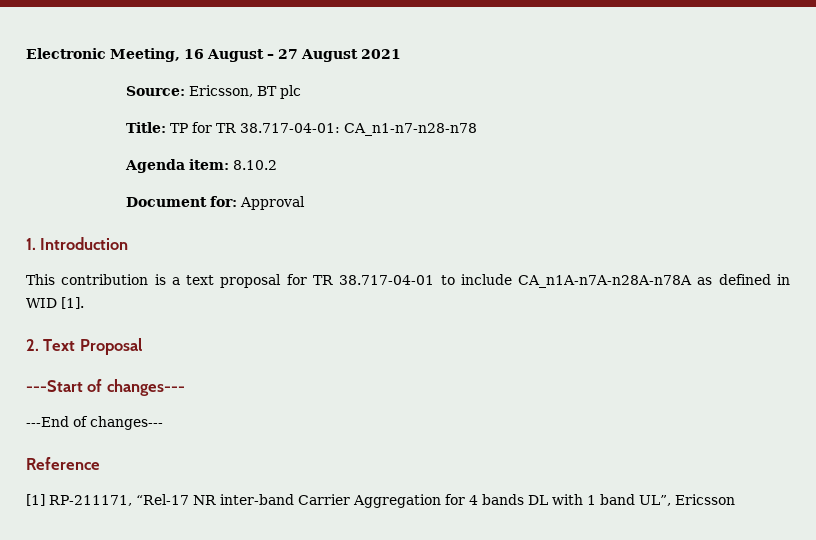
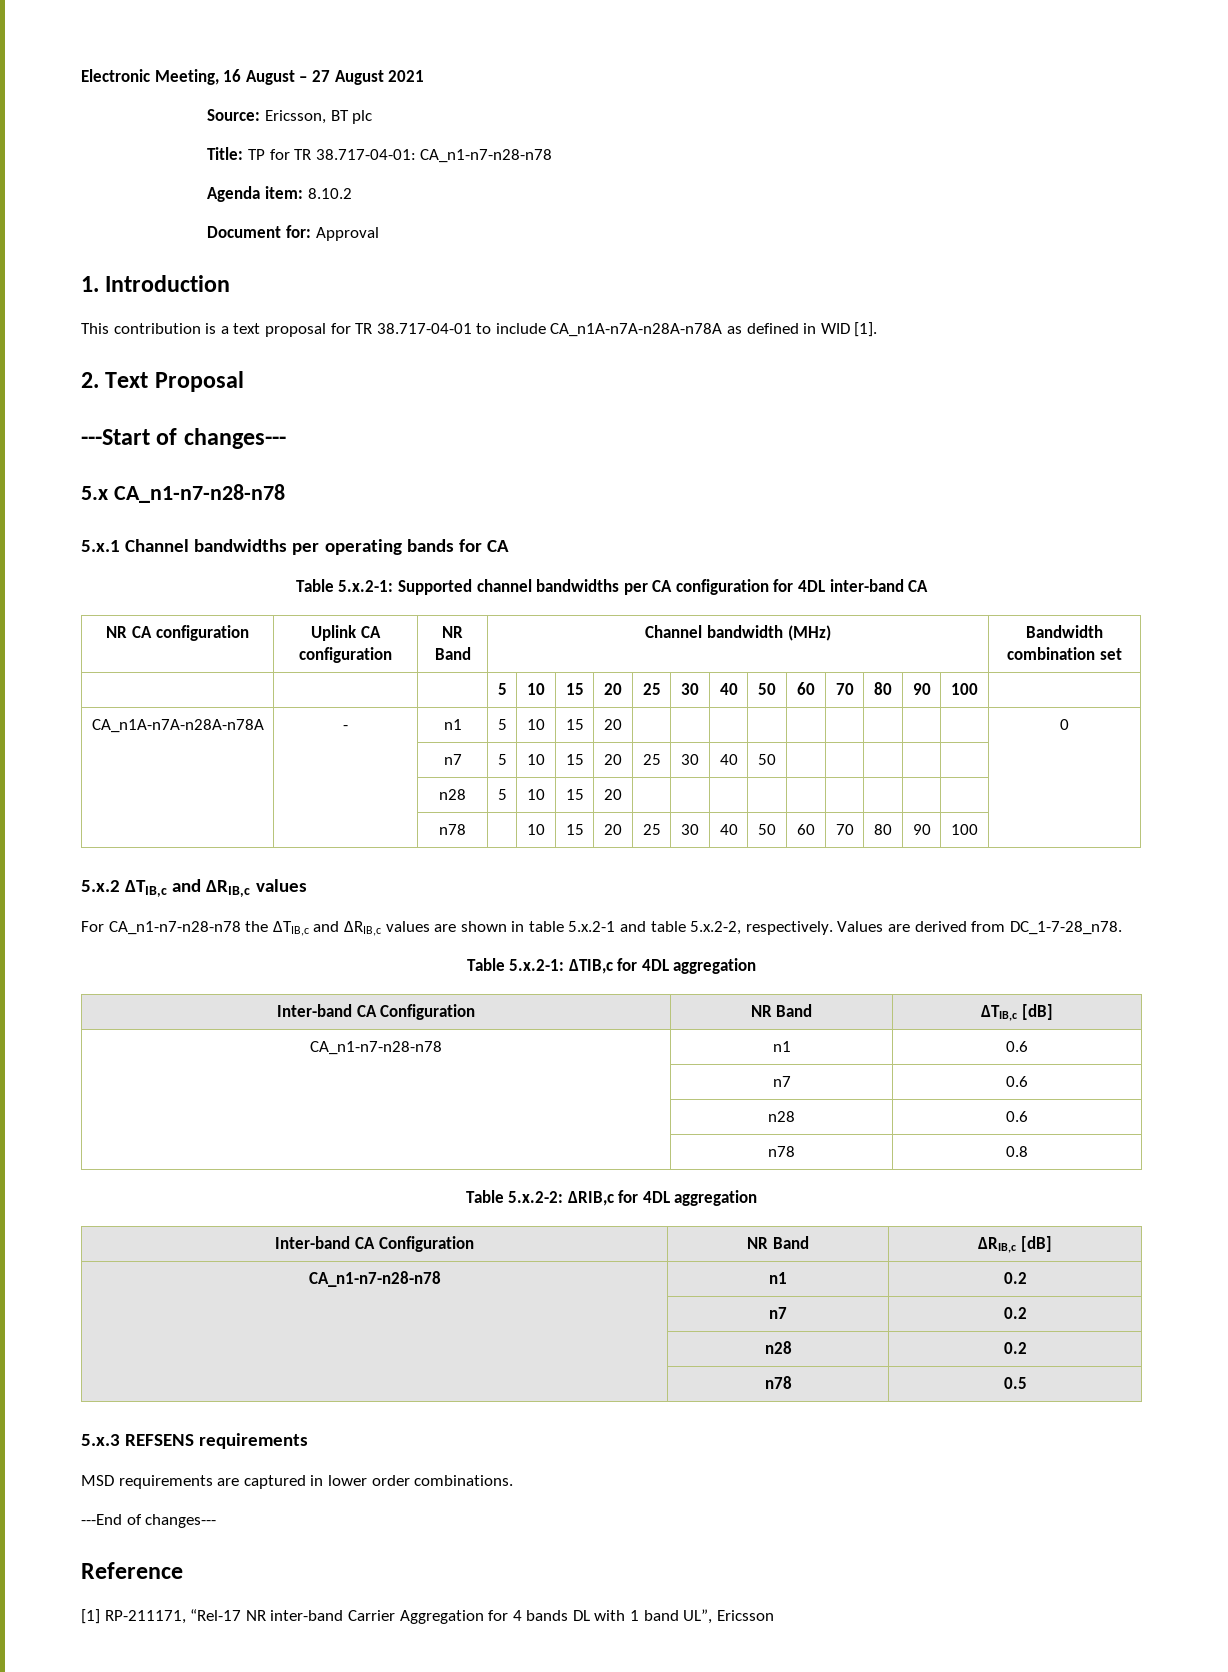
(185, 387) none -> [81,484,285,503] [81,539,509,555] [295,579,929,595] [106,625,249,641] [311,625,381,641] [299,647,392,663] [442,626,463,638] [434,647,471,660] [645,625,831,641] [1026,625,1103,638] [1007,647,1122,660] [497,683,507,695] [527,683,545,695] [565,683,584,695] [604,683,622,695] [642,683,661,695] [681,683,699,695] [719,683,738,695] [758,683,776,695] [797,682,815,695] [835,683,854,695] [874,682,892,695] [912,683,931,695] [951,683,978,695] [91,719,264,733] [343,725,348,730] [443,719,462,730] [497,719,507,730] [527,719,545,730] [565,719,584,730] [604,719,622,730] [1060,719,1069,730] [443,754,462,765] [497,754,507,765] [527,754,545,765] [565,754,584,765] [604,754,622,765] [642,754,661,765] [681,754,699,765] [719,754,738,765] [758,754,776,765] [439,789,466,800] [497,789,507,800] [527,789,545,800] [565,789,584,800] [604,789,622,800] [439,824,466,835] [527,824,545,835] [565,824,584,835] [604,824,622,835] [642,824,661,835] [681,824,699,835] [719,824,738,835] [758,824,776,835] [797,824,815,835] [835,824,854,835] [874,824,892,835] [912,824,931,835] [951,824,978,835] [81,879,307,897] [81,921,1122,936] [466,958,757,974] [276,1004,476,1020] [750,1004,813,1017] [981,1004,1053,1021] [310,1041,442,1055] [772,1041,791,1052] [1006,1041,1028,1052] [772,1076,791,1087] [1006,1076,1028,1087] [768,1111,795,1122] [1006,1111,1028,1122] [768,1146,795,1157] [1006,1146,1028,1157] [465,1190,758,1206] [275,1236,474,1252] [747,1236,809,1249] [978,1236,1052,1253] [308,1271,441,1287] [769,1272,787,1284] [1003,1272,1027,1284] [769,1307,787,1319] [1003,1307,1027,1319] [764,1341,792,1354] [1003,1342,1027,1354] [764,1376,792,1389] [1003,1377,1027,1389] [81,1433,309,1449] [81,1475,514,1489] // 5.x CA_n1-n7-n28-n78 // 5.x.1 Channel bandwidths per operating bands for CA // Table 5.x.2-1: Supported channel bandwidths per CA configuration for 4DL inter-band CA // NR CA configuration | Uplink CA configuration | NR Band | Channel bandwidth (MHz) | Bandwidth combination set // | | | 5 | 10 | 15 | 20 | 25 | 30 | 40 | 50 | 60 | 70 | 80 | 90 | 100 | // CA_n1A-n7A-n28A-n78A | - | n1 | 5 | 10 | 15 | 20 | | | | | | | | | | 0 // | | n7 | 5 | 10 | 15 | 20 | 25 | 30 | 40 | 50 | | | | | | // | | n28 | 5 | 10 | 15 | 20 | | | | | | | | | | // | | n78 | | 10 | 15 | 20 | 25 | 30 | 40 | 50 | 60 | 70 | 80 | 90 | 100 | // 5.x.2 ∆TIB,c and ∆RIB,c values // For CA_n1-n7-n28-n78 the ΔTIB,c and ΔRIB,c values are shown in table 5.x.2-1 and table 5.x.2-2, respectively. Values are derived from DC_1-7-28_n78. // Table 5.x.2-1: ΔTIB,c for 4DL aggregation // Inter-band CA Configuration | NR Band | ΔTIB,c [dB] // CA_n1-n7-n28-n78 | n1 | 0.6 // | n7 | 0.6 // | n28 | 0.6 // | n78 | 0.8 // Table 5.x.2-2: ΔRIB,c for 4DL aggregation // Inter-band CA Configuration | NR Band | ΔRIB,c [dB] // CA_n1-n7-n28-n78 | n1 | 0.2 // | n7 | 0.2 // | n28 | 0.2 // | n78 | 0.5 // 5.x.3 REFSENS requirements // MSD requirements are captured in lower order combinations.

